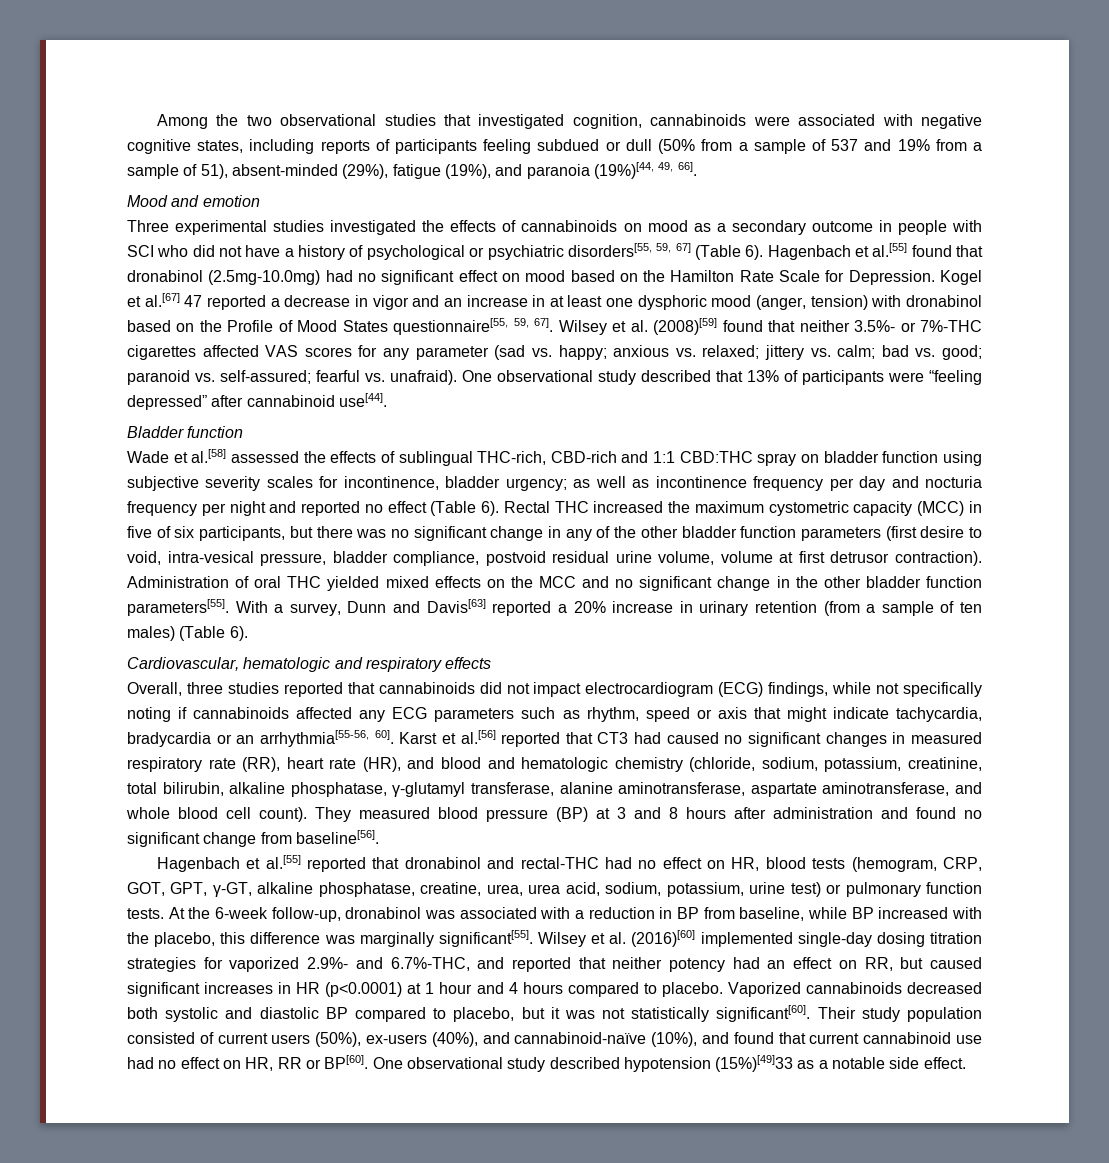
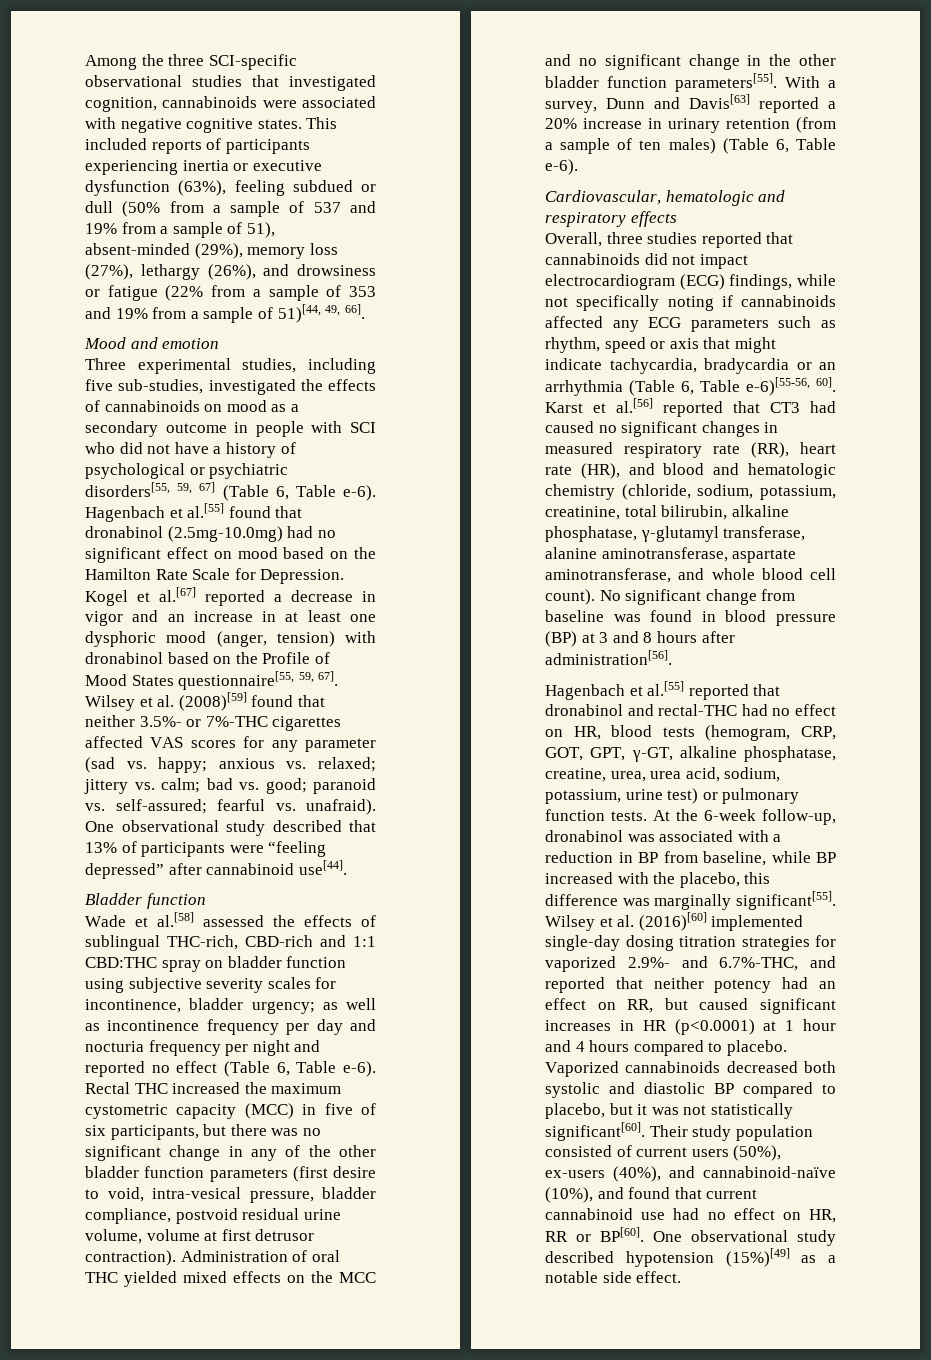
[246,115,272,126] two -> [168,54,297,70] three SCI-specific
[197,139,478,154] states, including reports of participants -> [257,117,338,129] [85,138,310,154] [85,160,322,175] [85,180,227,196] states. This included reports of participants experiencing inertia or executive dysfunction (63%),
[392,162,654,179] fatigue (19%), and paranoia (19%)[44, -> [247,243,338,259] [85,264,376,280] [85,285,377,301] [85,304,321,323] memory loss (27%), lethargy (26%), and drowsiness or fatigue (22% from a sample of 353 and 19% from a sample of 51)[44,
[273,220,325,232] studies -> [242,358,377,374] [85,379,204,394] studies, including five sub-studies,
[745,245,764,260] 6). -> [275,485,376,501] 6, Table e-6).
[184,295,203,307] 47 -> (196, 594) none
[481,501,500,516] 6). -> [276,1061,376,1077] 6, Table e-6).
[229,626,248,641] 6). -> [775,138,836,153] [545,159,578,175] 6, Table e-6).
[259,730,369,747] arrhythmia[55-56, -> [545,377,810,396] arrhythmia (Table 6, Table e-6)[55-56,
[315,807,430,822] They measured -> [599,589,796,605] [545,610,716,622] No significant change from baseline was found in
[773,807,982,819] [127,830,379,847] administration and found no significant change from baseline[56]. -> [545,650,672,665] administration[56].
[715,1055,794,1072] (15%)[49]33 -> [725,1248,790,1267] (15%)[49]

